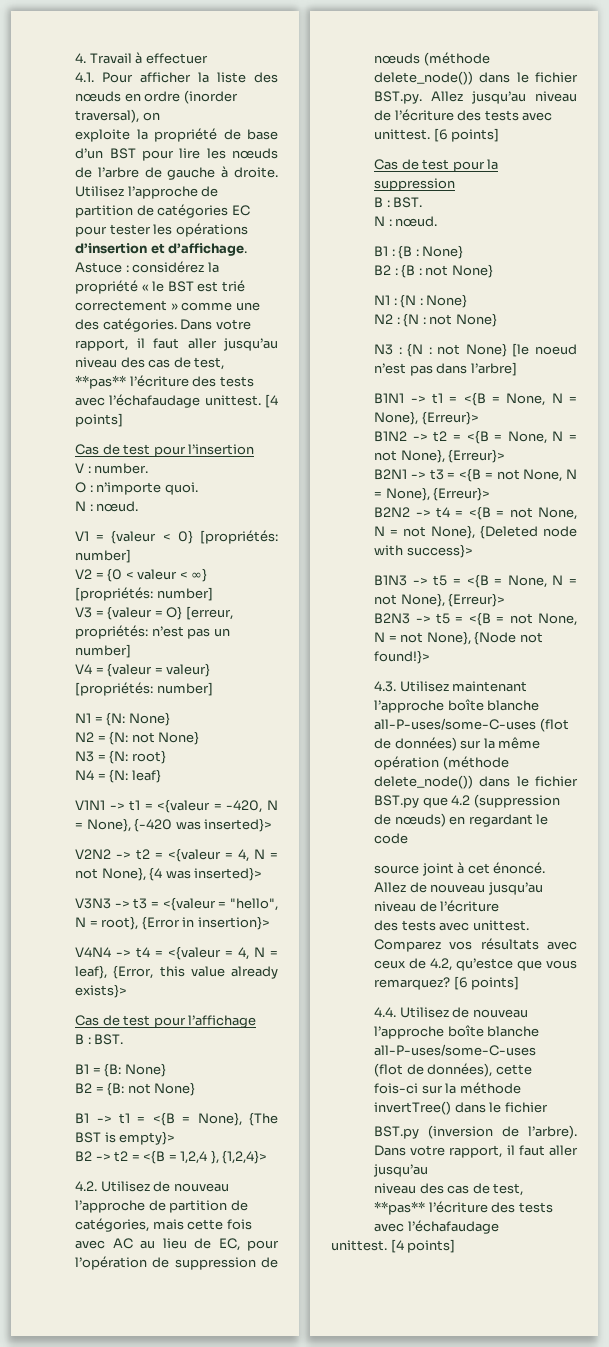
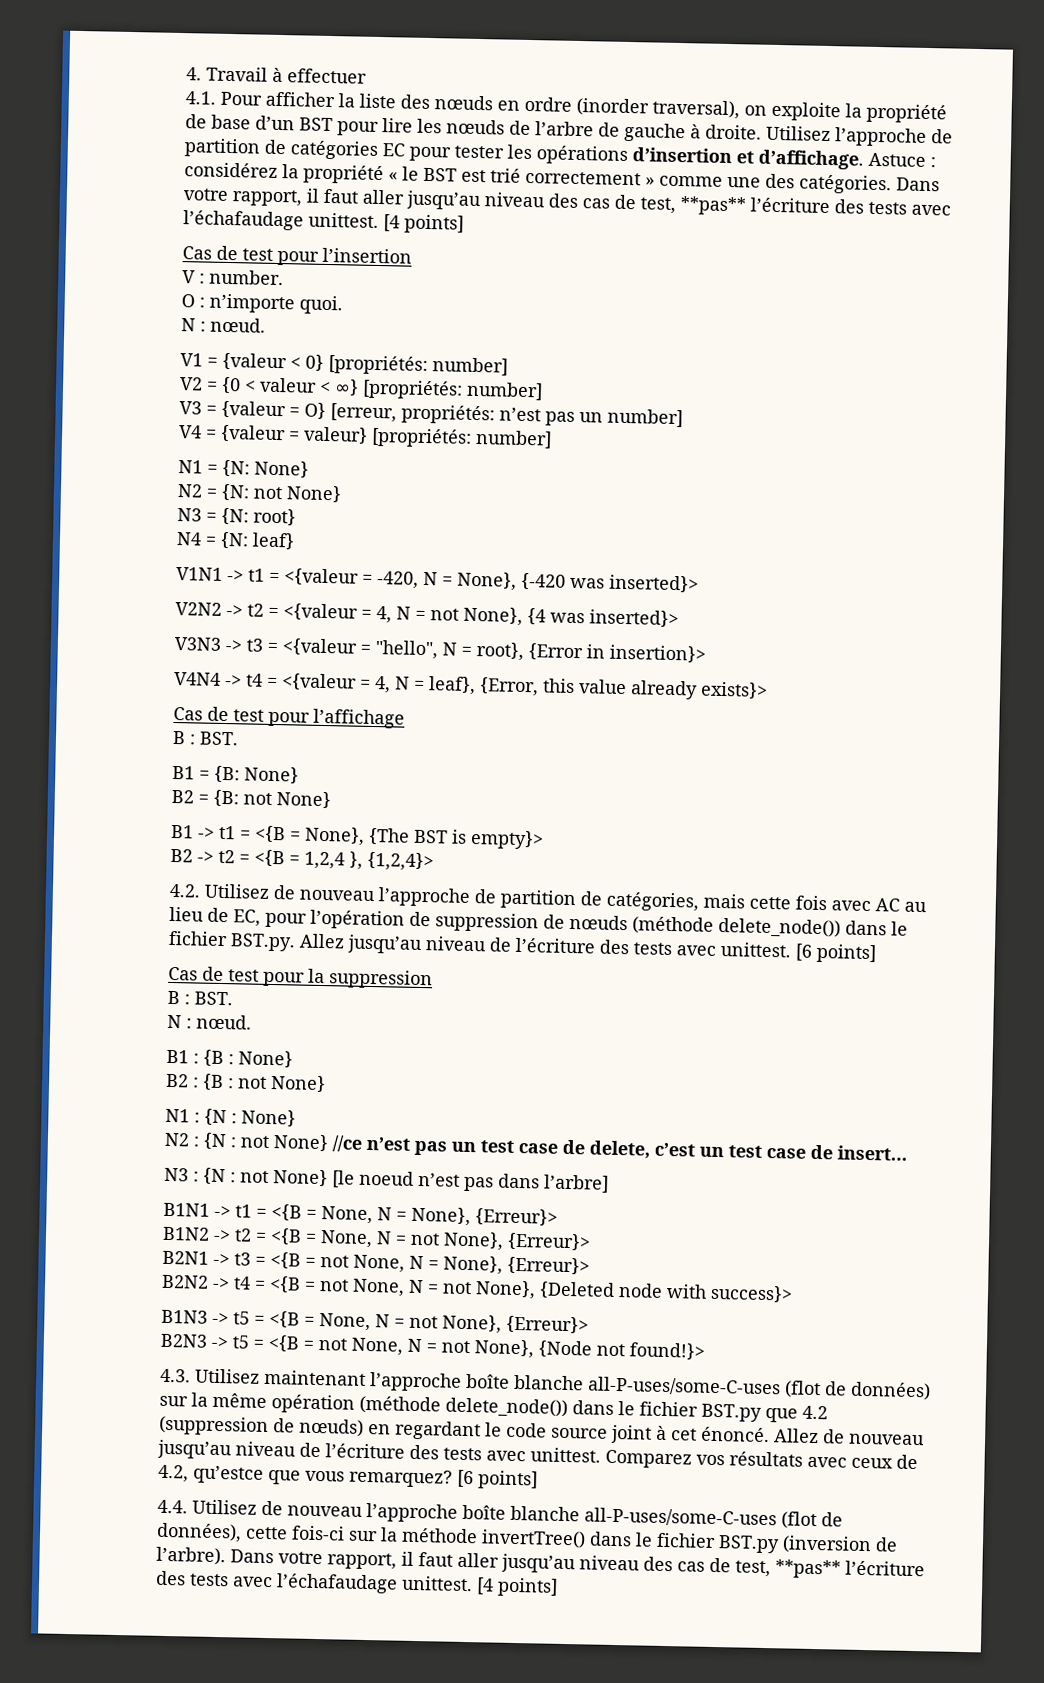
(160, 116) // -> (767, 110) none
(497, 320) none -> [331,1135,907,1161] //ce n’est pas un test case de delete, c’est un test case de insert…
(409, 838) // -> (547, 1430) none
(500, 906) // -> (405, 1451) none
(537, 1050) // -> (777, 1517) none
(548, 1107) // -> (716, 1540) none
(429, 1170) // -> (576, 1563) none
(499, 1227) // -> (398, 1583) none

